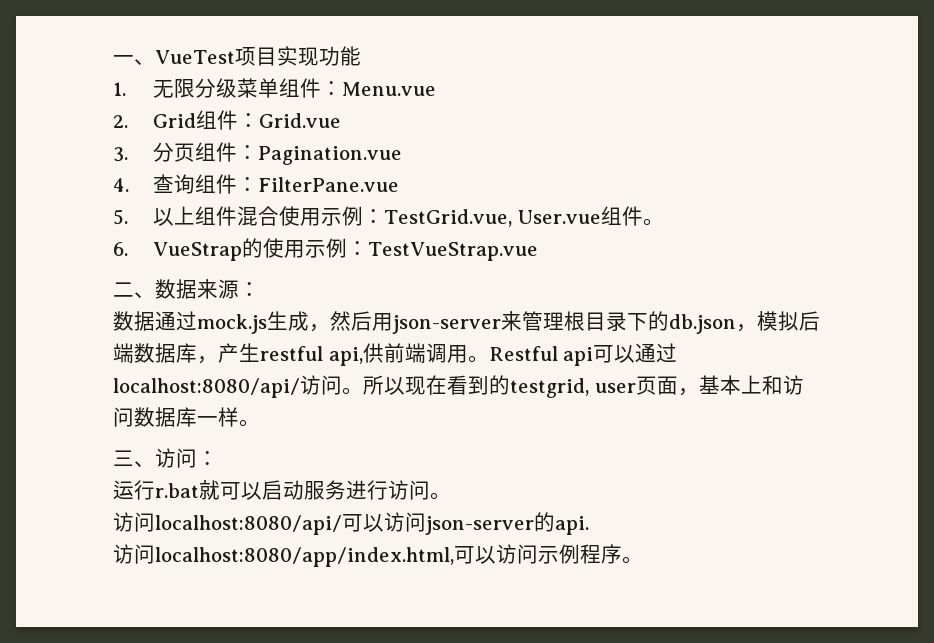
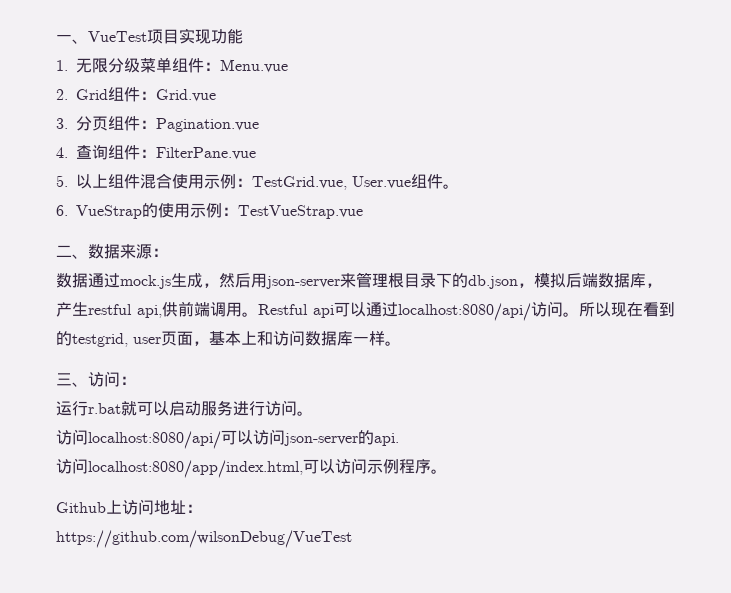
(643, 560) none -> [56,499,202,515] [56,530,352,548] // Github上访问地址： // https://github.com/wilsonDebug/VueTest

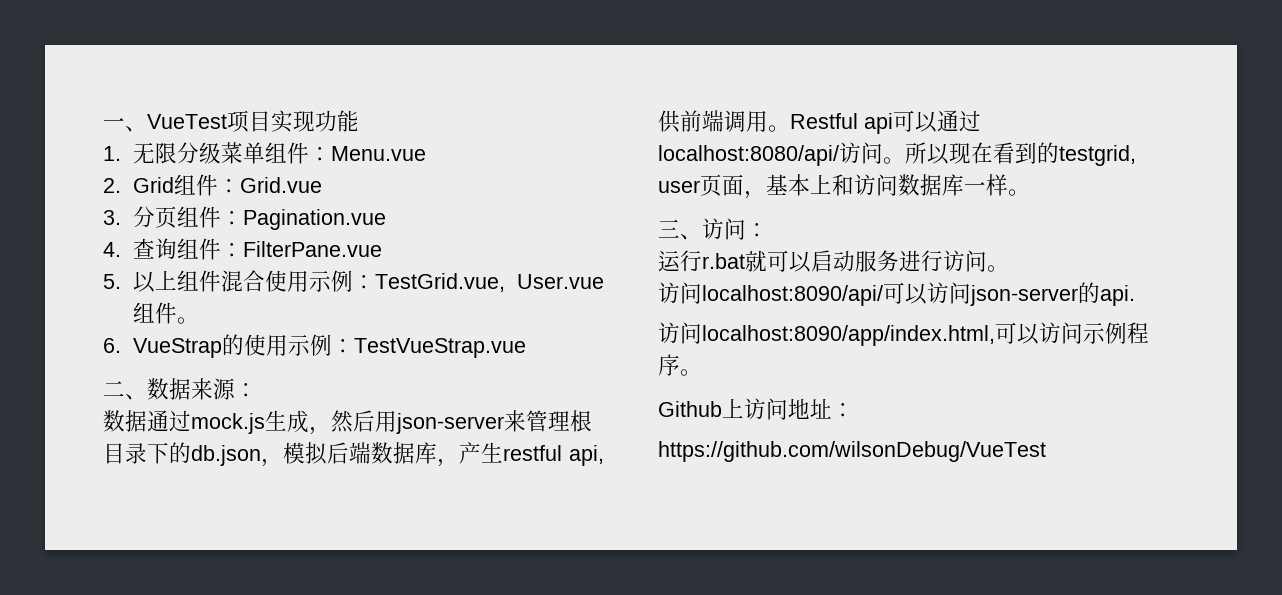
[88,431,221,449] localhost:8080/api/ -> [702,285,883,306] localhost:8090/api/
[88,460,303,478] localhost:8080/app/index.html, -> [702,325,995,346] localhost:8090/app/index.html,

